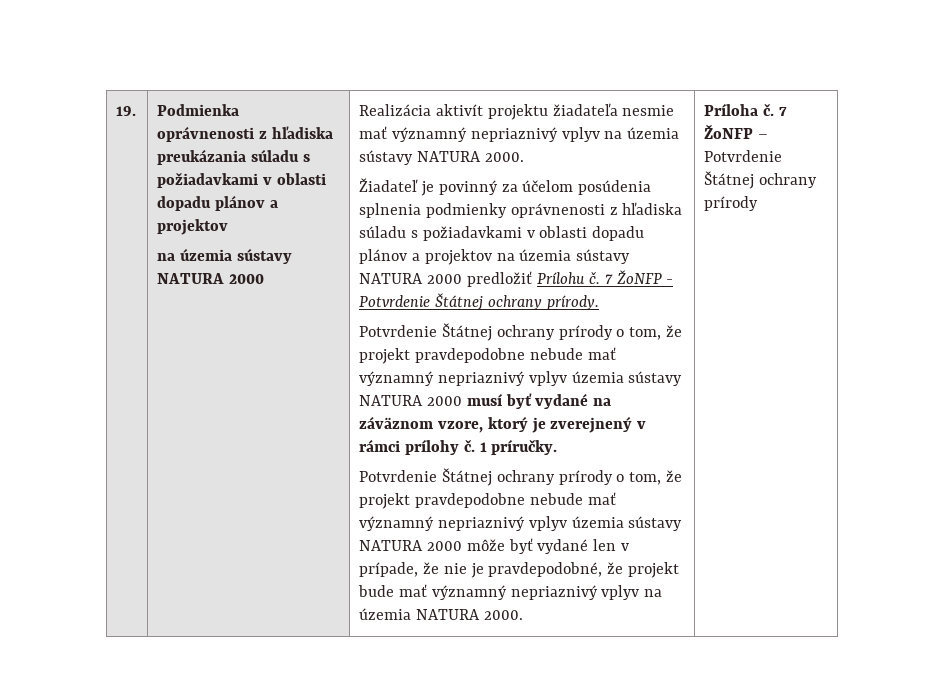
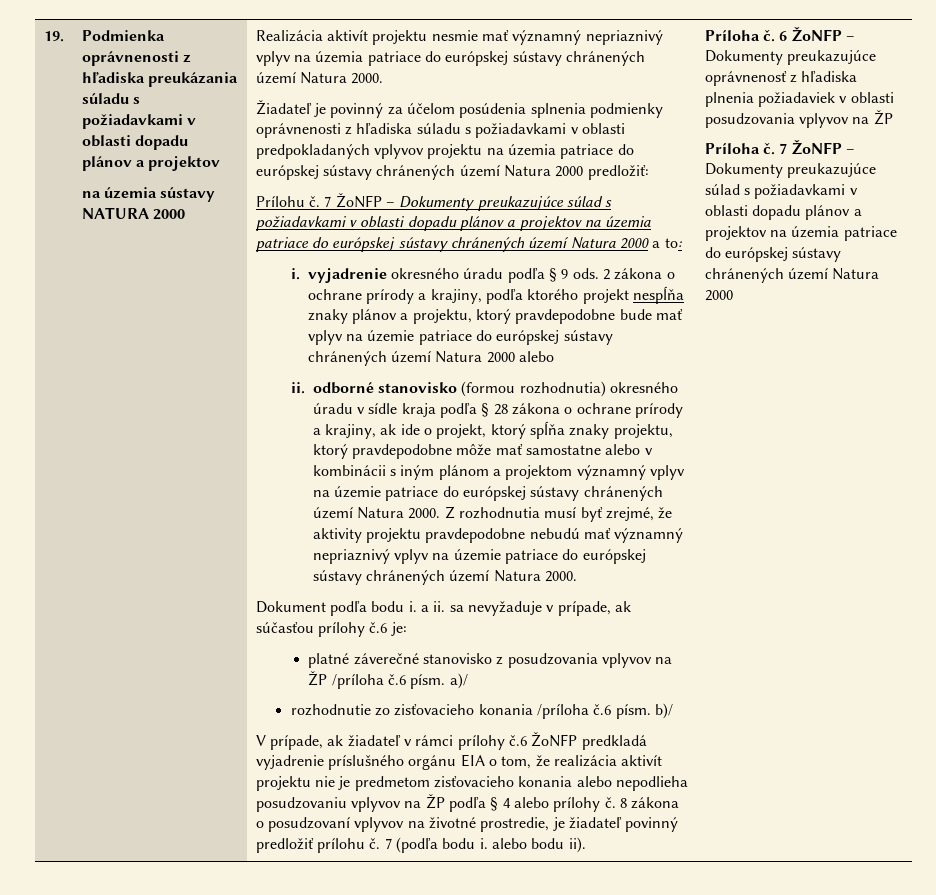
[552,103,618,116] žiadateľa -> (428, 37) none
[359,150,482,165] sústavy NATURA -> [367,51,645,66] [255,72,348,84] patriace do európskej sústavy chránených území Natura
[592,226,645,241] [359,249,631,265] [359,270,674,287] [359,293,599,310] [359,323,682,341] [359,347,616,364] [359,371,683,386] [359,393,612,409] [359,416,647,433] [359,439,558,455] [359,468,682,486] [359,492,616,509] [359,516,683,531] [359,538,629,554] [359,562,679,578] [358,584,663,600] [359,608,523,620] [704,103,787,116] [704,125,769,139] [704,150,783,162] [704,171,818,189] [704,196,759,211] dopadu plánov a projektov na územia sústavy NATURA 2000 predložiť Prílohu č. 7 ŽoNFP - Potvrdenie Štátnej ochrany prírody. // Potvrdenie Štátnej ochrany prírody o tom, že projekt pravdepodobne nebude mať významný nepriaznivý vplyv územia sústavy NATURA 2000 musí byť vydané na záväznom vzore, ktorý je zverejnený v rámci prílohy č. 1 príručky. // Potvrdenie Štátnej ochrany prírody o tom, že projekt pravdepodobne nebude mať významný nepriaznivý vplyv územia sústavy NATURA 2000 môže byť vydané len v prípade, že nie je pravdepodobné, že projekt bude mať významný nepriaznivý vplyv na územia NATURA 2000. | Príloha č. 7 ŽoNFP – Potvrdenie Štátnej ochrany prírody -> [255,144,634,159] [255,165,649,180] [255,193,613,211] [255,216,652,231] [255,237,682,252] [290,268,675,283] [307,286,684,304] [307,309,683,324] [307,330,613,345] [307,351,554,366] [290,381,678,397] [312,403,683,418] [312,421,673,439] [312,444,653,459] [312,465,685,480] [312,486,663,501] [312,506,673,522] [312,528,684,543] [312,549,646,564] [312,570,577,585] [255,601,631,616] [255,622,407,637] [308,653,673,668] [308,671,468,689] [290,703,674,719] [255,732,647,750] [255,754,663,770] [255,776,688,791] [255,794,680,812] [255,817,679,832] [255,837,586,853] [704,27,856,42] [704,50,877,65] [704,71,858,86] [704,92,894,107] [704,110,893,128] [704,140,856,155] [704,163,877,178] [704,184,858,199] [704,205,862,220] [704,226,897,241] [704,247,842,262] [704,268,880,283] [704,290,733,301] predpokladaných vplyvov projektu na územia patriace do európskej sústavy chránených území Natura 2000 predložiť: // Prílohu č. 7 ŽoNFP – Dokumenty preukazujúce súlad s požiadavkami v oblasti dopadu plánov a projektov na územia patriace do európskej sústavy chránených území Natura 2000 a to: // i. vyjadrenie okresného úradu podľa § 9 ods. 2 zákona o ochrane prírody a krajiny, podľa ktorého projekt nespĺňa znaky plánov a projektu, ktorý pravdepodobne bude mať vplyv na územie patriace do európskej sústavy chránených území Natura 2000 alebo // ii. odborné stanovisko (formou rozhodnutia) okresného úradu v sídle kraja podľa § 28 zákona o ochrane prírody a krajiny, ak ide o projekt, ktorý spĺňa znaky projektu, ktorý pravdepodobne môže mať samostatne alebo v kombinácii s iným plánom a projektom významný vplyv na územie patriace do európskej sústavy chránených území Natura 2000. Z rozhodnutia musí byť zrejmé, že aktivity projektu pravdepodobne nebudú mať významný nepriaznivý vplyv na územie patriace do európskej sústavy chránených území Natura 2000. // Dokument podľa bodu i. a ii. sa nevyžaduje v prípade, ak súčasťou prílohy č.6 je: // platné záverečné stanovisko z posudzovania vplyvov na ŽP /príloha č.6 písm. a)/ // rozhodnutie zo zisťovacieho konania /príloha č.6 písm. b)/ // V prípade, ak žiadateľ v rámci prílohy č.6 ŽoNFP predkladá vyjadrenie príslušného orgánu EIA o tom, že realizácia aktivít projektu nie je predmetom zisťovacieho konania alebo nepodlieha posudzovaniu vplyvov na ŽP podľa § 4 alebo prílohy č. 8 zákona o posudzovaní vplyvov na životné prostredie, je žiadateľ povinný predložiť prílohu č. 7 (podľa bodu i. alebo bodu ii). | Príloha č. 6 ŽoNFP – Dokumenty preukazujúce oprávnenosť z hľadiska plnenia požiadaviek v oblasti posudzovania vplyvov na ŽP // Príloha č. 7 ŽoNFP – Dokumenty preukazujúce súlad s požiadavkami v oblasti dopadu plánov a projektov na územia patriace do európskej sústavy chránených území Natura 2000

